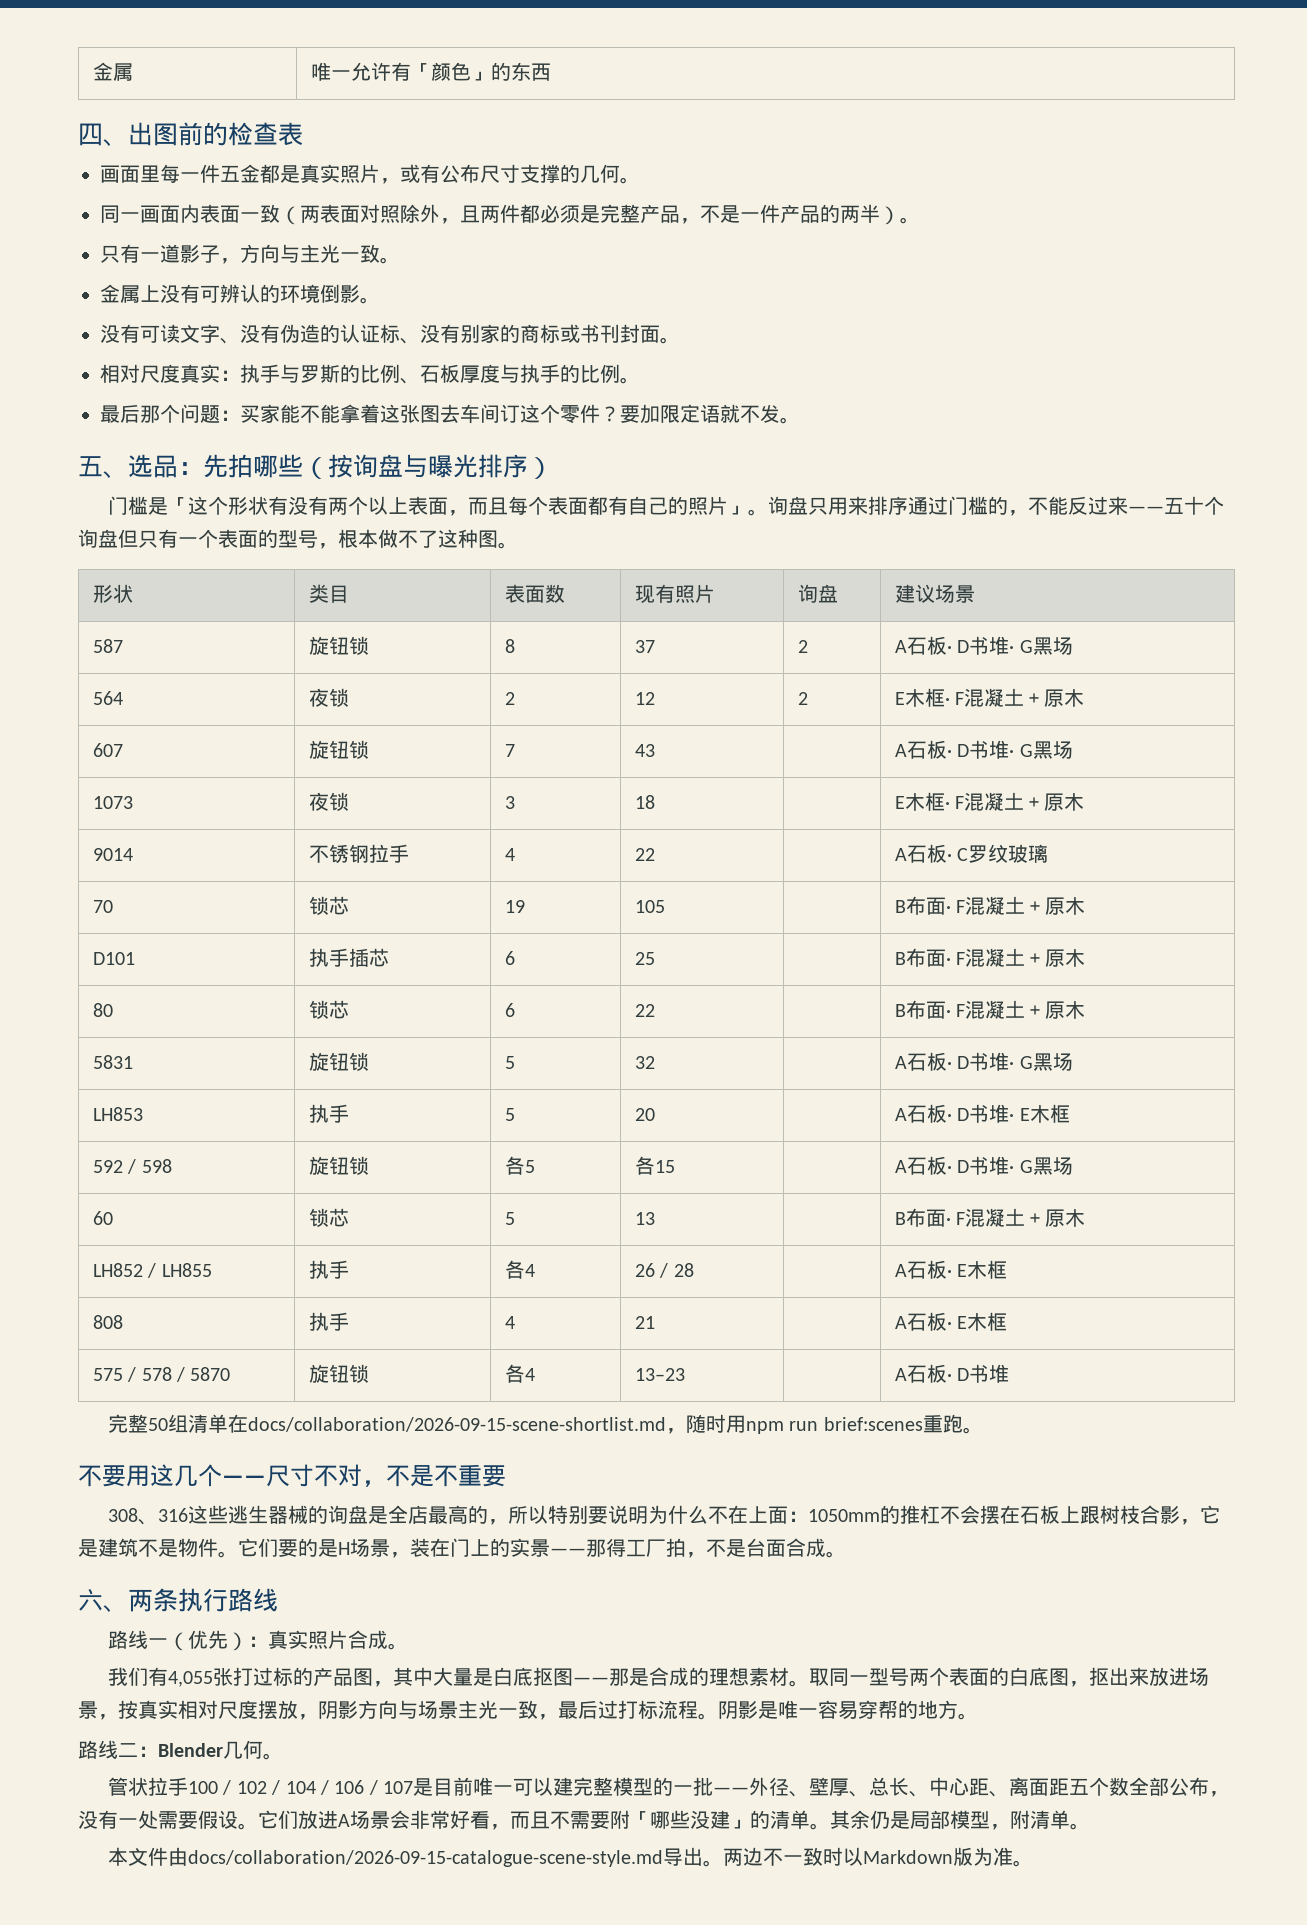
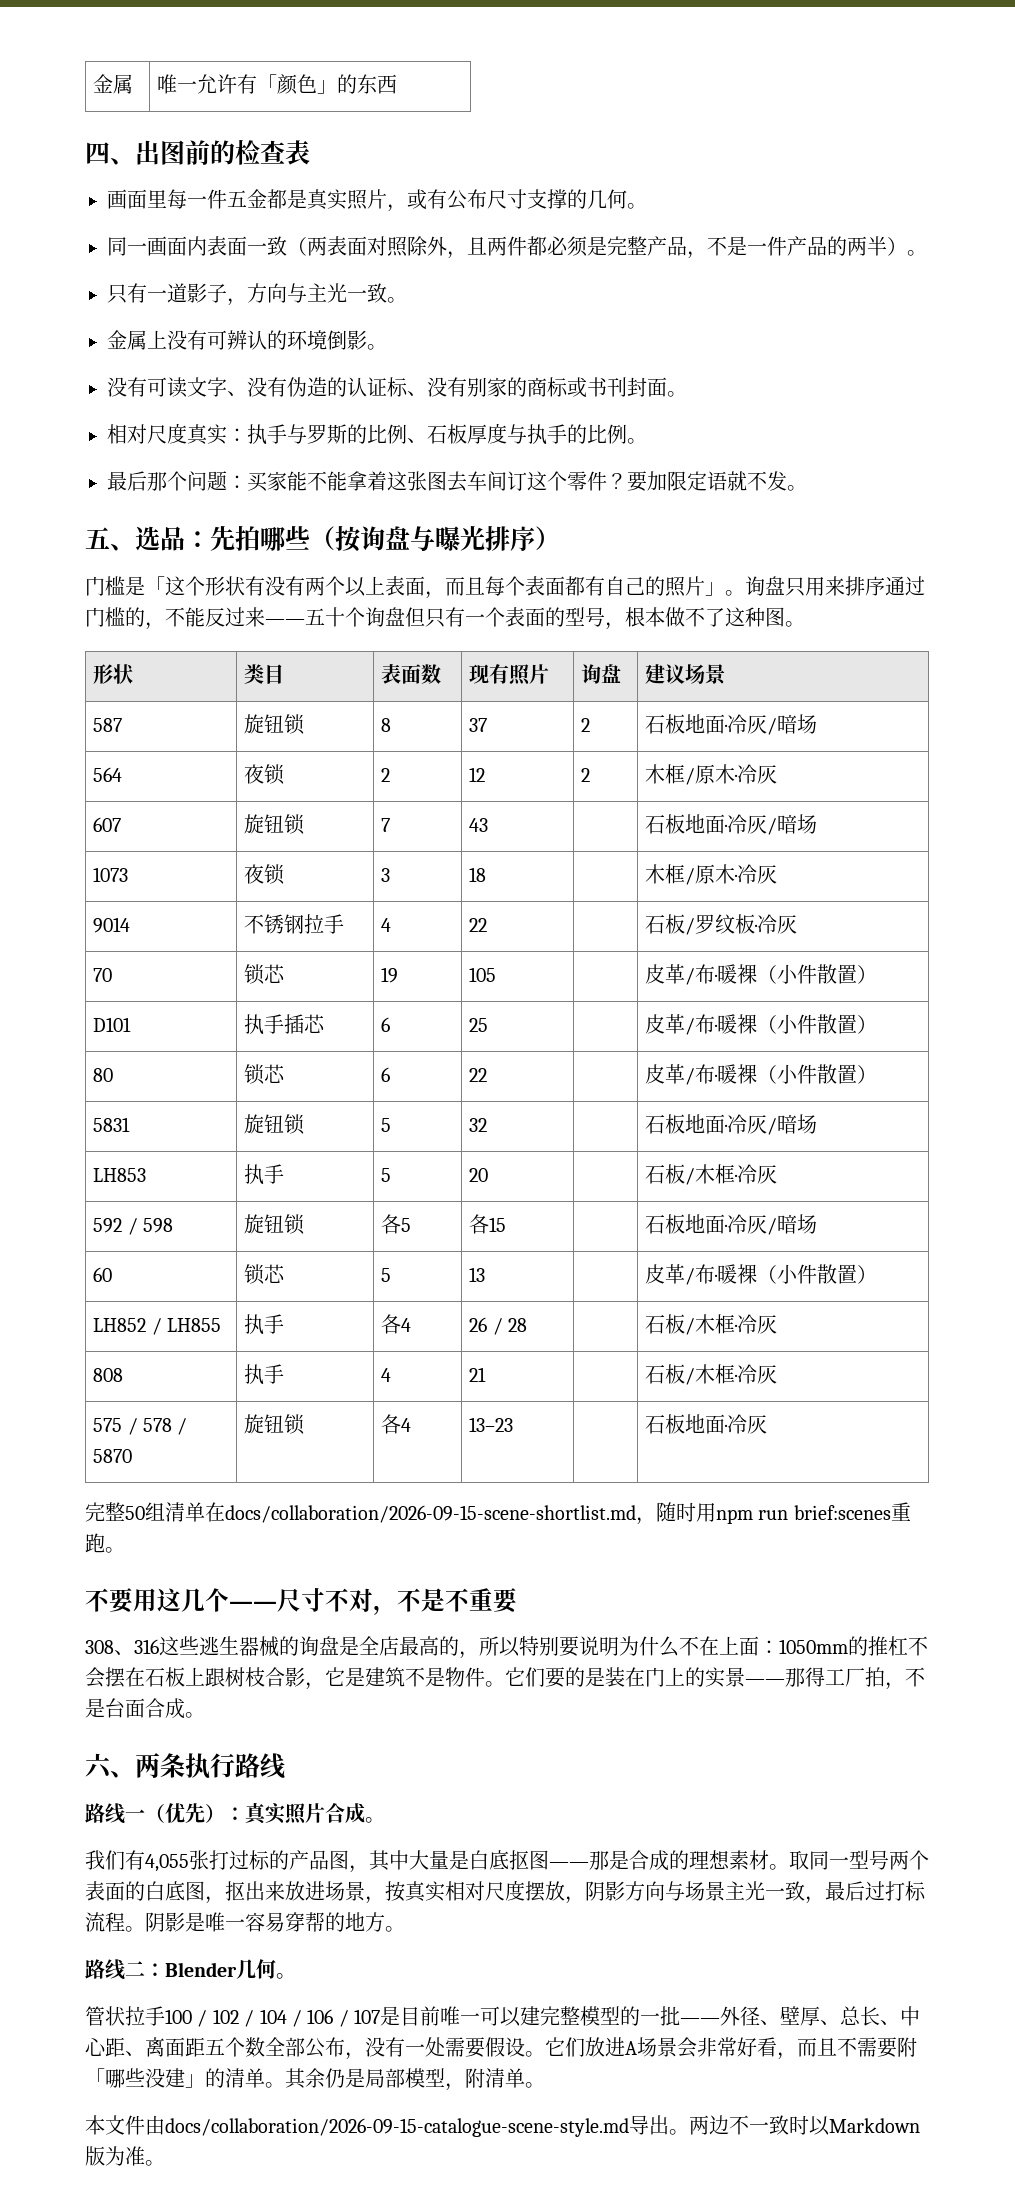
[894,636,1053,655] A石板· D书堆· G黑 -> [645,714,798,735] 石板地面·冷灰/暗
[894,688,1085,707] E木框· F混凝土＋原木 -> [645,764,778,785] 木框/原木·冷灰
[894,740,1053,759] A石板· D书堆· G黑 -> [645,814,798,835] 石板地面·冷灰/暗
[894,792,1085,811] E木框· F混凝土＋原木 -> [645,864,778,885] 木框/原木·冷灰
[894,844,1049,863] [92,900,113,913] [308,896,349,915] [504,900,525,913] [634,900,665,913] [894,896,1086,915] A石板· C罗纹玻璃 // 70 | 锁芯 | 19 | 105 | | B布面· F混凝土＋原木 -> [645,914,798,935] [93,968,113,982] [244,964,286,985] [381,967,399,983] [469,967,497,982] [645,964,878,985] 石板/罗纹板·冷灰 // 70 | 锁芯 | 19 | 105 | | 皮革/布·暖裸（小件散置）
[894,948,1086,967] [92,1003,113,1017] [308,1000,349,1019] [504,1003,515,1017] [634,1004,655,1017] [894,1000,1086,1019] B布面· F混凝土＋原木 // 80 | 锁芯 | 6 | 22 | | B布面· F混凝土＋原木 -> [645,1014,878,1035] [93,1068,114,1082] [244,1064,286,1085] [381,1067,391,1082] [469,1068,488,1082] [645,1064,878,1085] 皮革/布·暖裸（小件散置） // 80 | 锁芯 | 6 | 22 | | 皮革/布·暖裸（小件散置）
[894,1052,1053,1071] A石板· D书堆· G黑 -> [645,1114,798,1135] 石板地面·冷灰/暗
[894,1104,1070,1123] A石板· D书堆· E木框 -> [645,1164,778,1185] 石板/木框·冷灰
[894,1156,1053,1175] A石板· D书堆· G黑 -> [645,1214,798,1235] 石板地面·冷灰/暗
[894,1208,1086,1227] B布面· F混凝土＋原木 -> [645,1264,878,1285] 皮革/布·暖裸（小件散置）
[894,1260,1008,1279] A石板· E木框 -> [645,1314,778,1335] 石板/木框·冷灰
[894,1312,1008,1331] A石板· E木框 -> [645,1364,778,1385] 石板/木框·冷灰
[894,1364,1010,1383] A石板· D书堆 -> [645,1414,768,1434] 石板地面·冷灰
[338,1539,410,1558] H场景， -> (605, 1677) none

